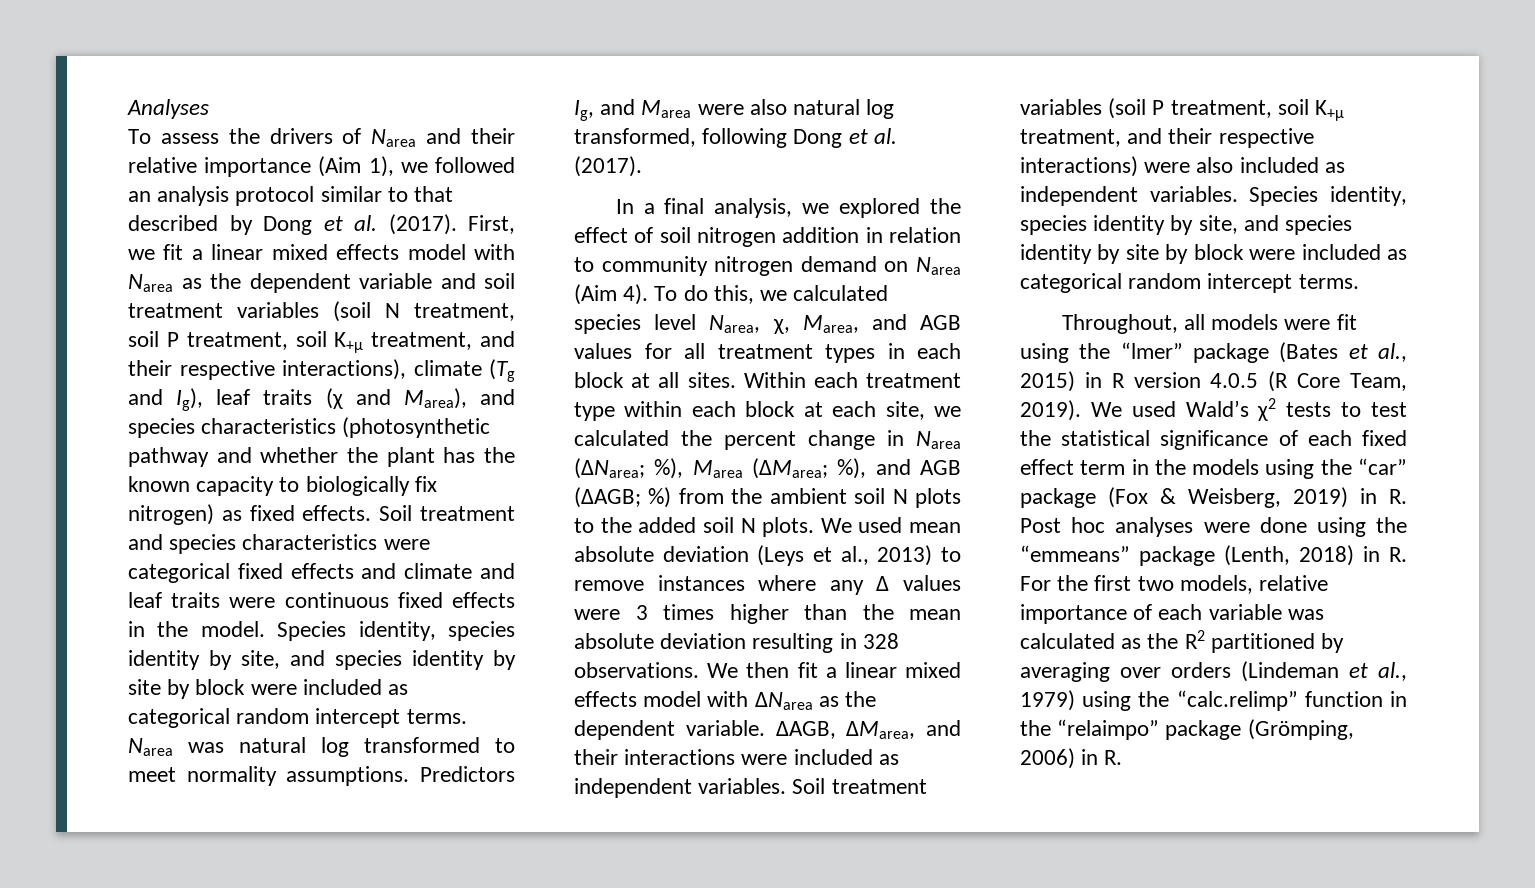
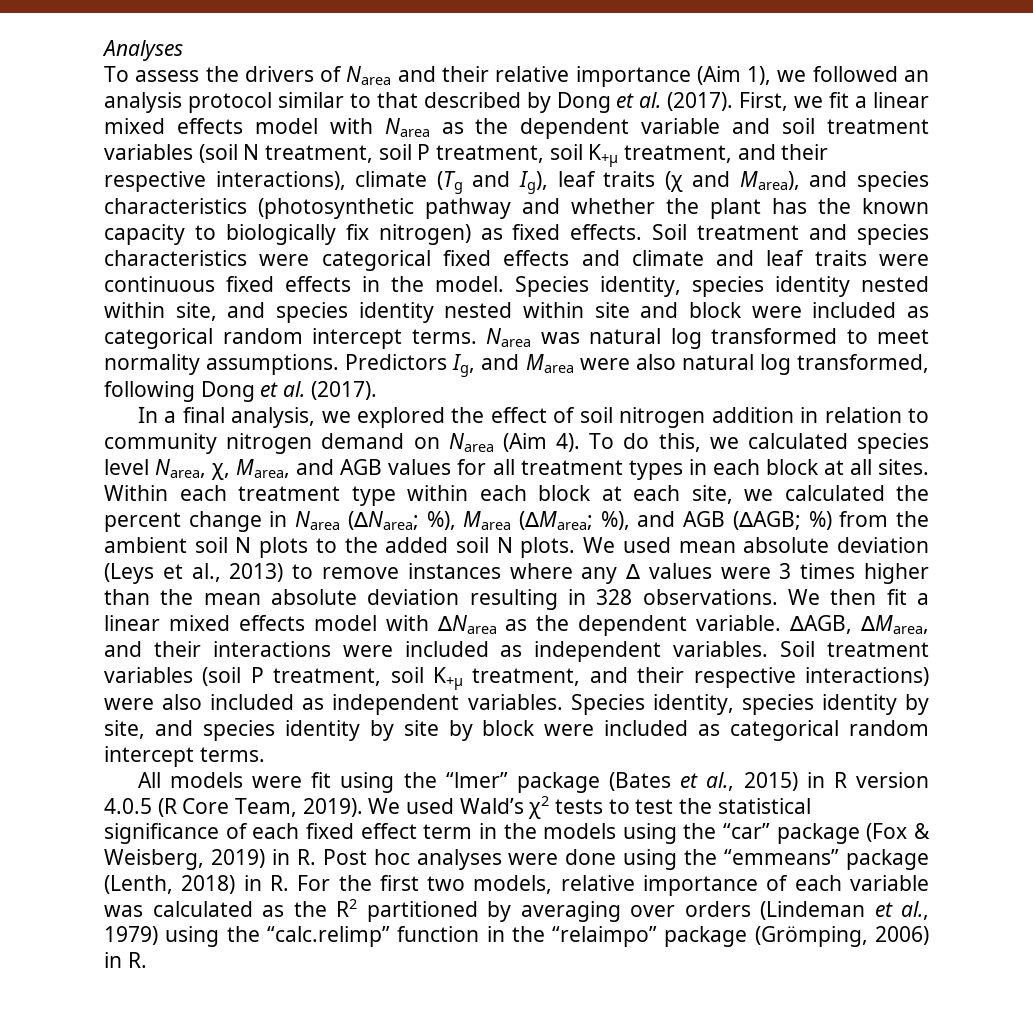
[209,650,516,670] [128,679,191,699] by site, and species identity by site by -> [861,276,929,292] [104,302,679,323] nested within site, and species identity nested within site and
[1061,314,1205,334] Throughout, all -> [137,772,161,788] All

